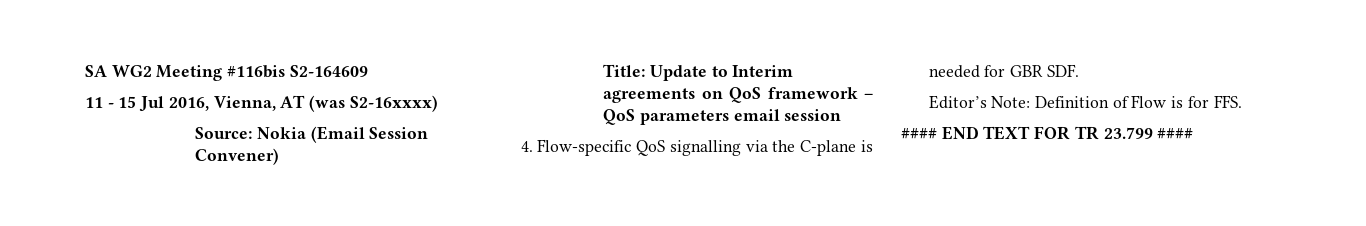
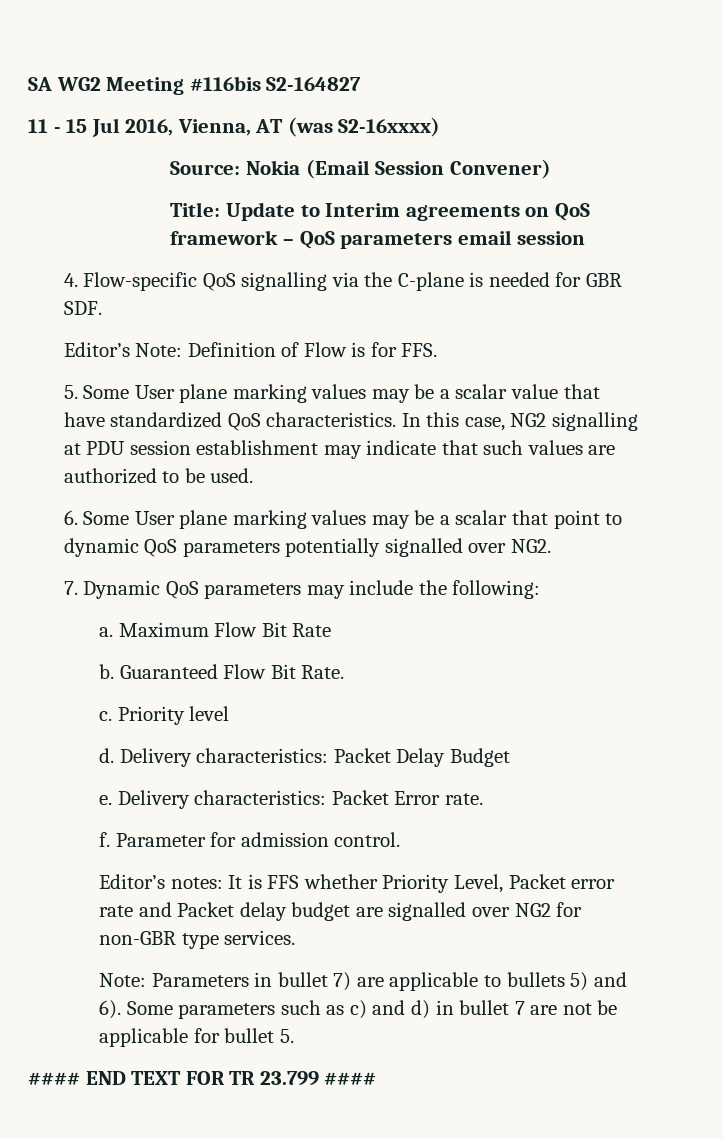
[289,65,368,77] S2-164609 -> [266,77,362,91] S2-164827
(1242, 101) none -> [63,384,600,403] [63,412,638,431] [63,440,616,459] [63,468,254,484] [63,510,623,529] [63,538,551,557] [63,580,541,599] [99,622,332,637] [99,664,345,679] [99,706,230,725] [99,748,510,767] [99,790,483,809] [99,832,401,847] [99,874,616,893] [99,902,583,921] [99,930,296,949] [99,972,627,991] [99,1000,618,1019] [99,1028,294,1047] // 5. Some User plane marking values may be a scalar value that have standardized QoS characteristics. In this case, NG2 signalling at PDU session establishment may indicate that such values are authorized to be used. // 6. Some User plane marking values may be a scalar that point to dynamic QoS parameters potentially signalled over NG2. // 7. Dynamic QoS parameters may include the following: // a. Maximum Flow Bit Rate // b. Guaranteed Flow Bit Rate. // c. Priority level // d. Delivery characteristics: Packet Delay Budget // e. Delivery characteristics: Packet Error rate. // f. Parameter for admission control. // Editor’s notes: It is FFS whether Priority Level, Packet error rate and Packet delay budget are signalled over NG2 for non-GBR type services. // Note: Parameters in bullet 7) are applicable to bullets 5) and 6). Some parameters such as c) and d) in bullet 7 are not be applicable for bullet 5.

